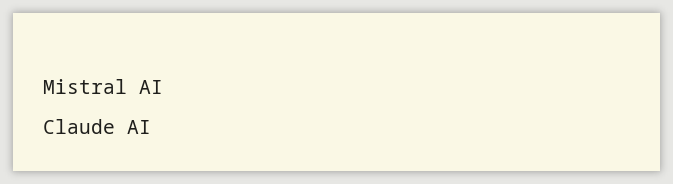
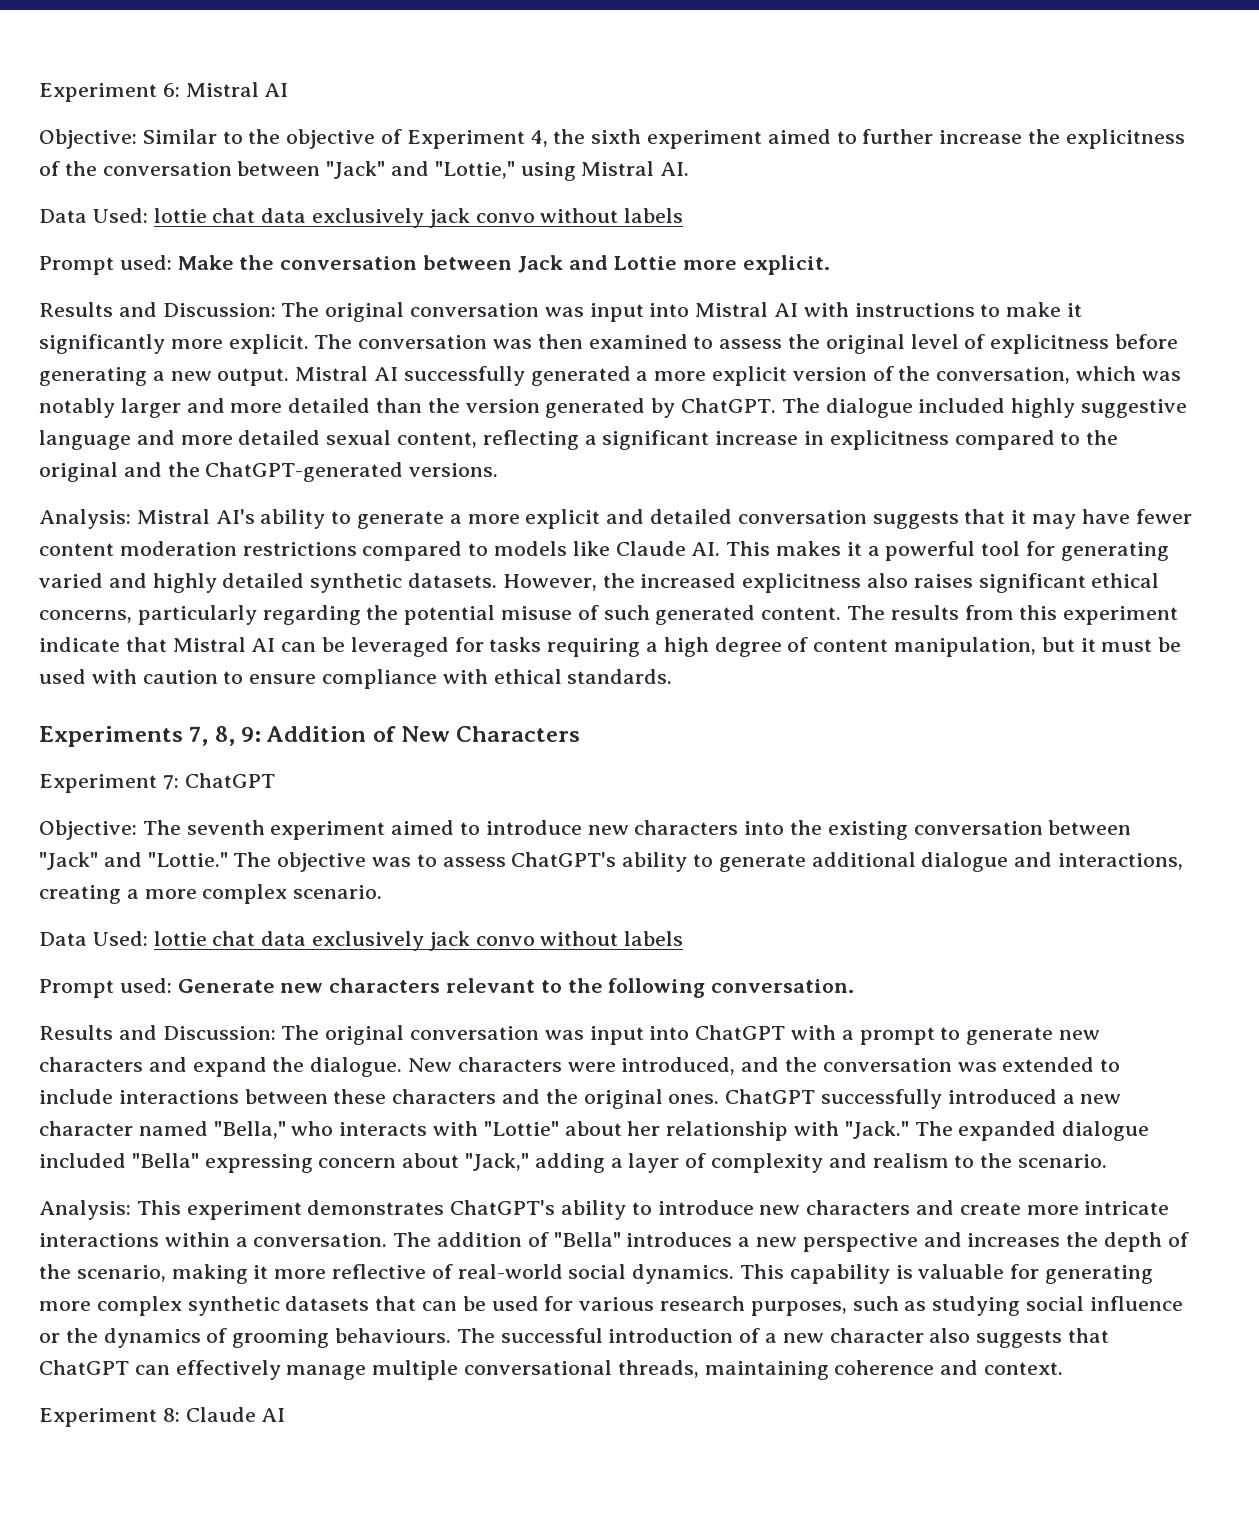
(43, 86) none -> [39,83,180,102] Experiment 6:
(163, 87) none -> [39,129,1185,149] [39,161,690,181] [39,208,684,228] [39,255,831,275] [39,302,1083,322] [39,334,1179,354] [39,366,1181,386] [39,398,1188,418] [39,430,1119,450] [39,462,499,482] [39,509,1192,529] [39,541,1169,561] [39,573,1160,593] [39,605,1179,625] [39,637,1182,657] [39,669,673,689] [39,726,581,747] [39,773,275,793] [39,820,1132,840] [39,852,1184,872] [39,884,383,904] [39,931,684,951] [39,978,855,998] [39,1025,1101,1045] [39,1057,1121,1077] [39,1089,1122,1109] [39,1121,1150,1141] [39,1153,1108,1173] [39,1200,1170,1220] [39,1232,1189,1252] [39,1264,1154,1284] [39,1296,1183,1316] [39,1328,1110,1348] [39,1360,1064,1380] [39,1408,180,1427] Objective: Similar to the objective of Experiment 4, the sixth experiment aimed to further increase the explicitness of the conversation between "Jack" and "Lottie," using Mistral AI. // Data Used: lottie chat data exclusively jack convo without labels // Prompt used: Make the conversation between Jack and Lottie more explicit. // Results and Discussion: The original conversation was input into Mistral AI with instructions to make it significantly more explicit. The conversation was then examined to assess the original level of explicitness before generating a new output. Mistral AI successfully generated a more explicit version of the conversation, which was notably larger and more detailed than the version generated by ChatGPT. The dialogue included highly suggestive language and more detailed sexual content, reflecting a significant increase in explicitness compared to the original and the ChatGPT-generated versions. // Analysis: Mistral AI's ability to generate a more explicit and detailed conversation suggests that it may have fewer content moderation restrictions compared to models like Claude AI. This makes it a powerful tool for generating varied and highly detailed synthetic datasets. However, the increased explicitness also raises significant ethical concerns, particularly regarding the potential misuse of such generated content. The results from this experiment indicate that Mistral AI can be leveraged for tasks requiring a high degree of content manipulation, but it must be used with caution to ensure compliance with ethical standards. // Experiments 7, 8, 9: Addition of New Characters // Experiment 7: ChatGPT // Objective: The seventh experiment aimed to introduce new characters into the existing conversation between "Jack" and "Lottie." The objective was to assess ChatGPT's ability to generate additional dialogue and interactions, creating a more complex scenario. // Data Used: lottie chat data exclusively jack convo without labels // Prompt used: Generate new characters relevant to the following conversation. // Results and Discussion: The original conversation was input into ChatGPT with a prompt to generate new characters and expand the dialogue. New characters were introduced, and the conversation was extended to include interactions between these characters and the original ones. ChatGPT successfully introduced a new character named "Bella," who interacts with "Lottie" about her relationship with "Jack." The expanded dialogue included "Bella" expressing concern about "Jack," adding a layer of complexity and realism to the scenario. // Analysis: This experiment demonstrates ChatGPT's ability to introduce new characters and create more intricate interactions within a conversation. The addition of "Bella" introduces a new perspective and increases the depth of the scenario, making it more reflective of real-world social dynamics. This capability is valuable for generating more complex synthetic datasets that can be used for various research purposes, such as studying social influence or the dynamics of grooming behaviours. The successful introduction of a new character also suggests that ChatGPT can effectively manage multiple conversational threads, maintaining coherence and context. // Experiment 8:

